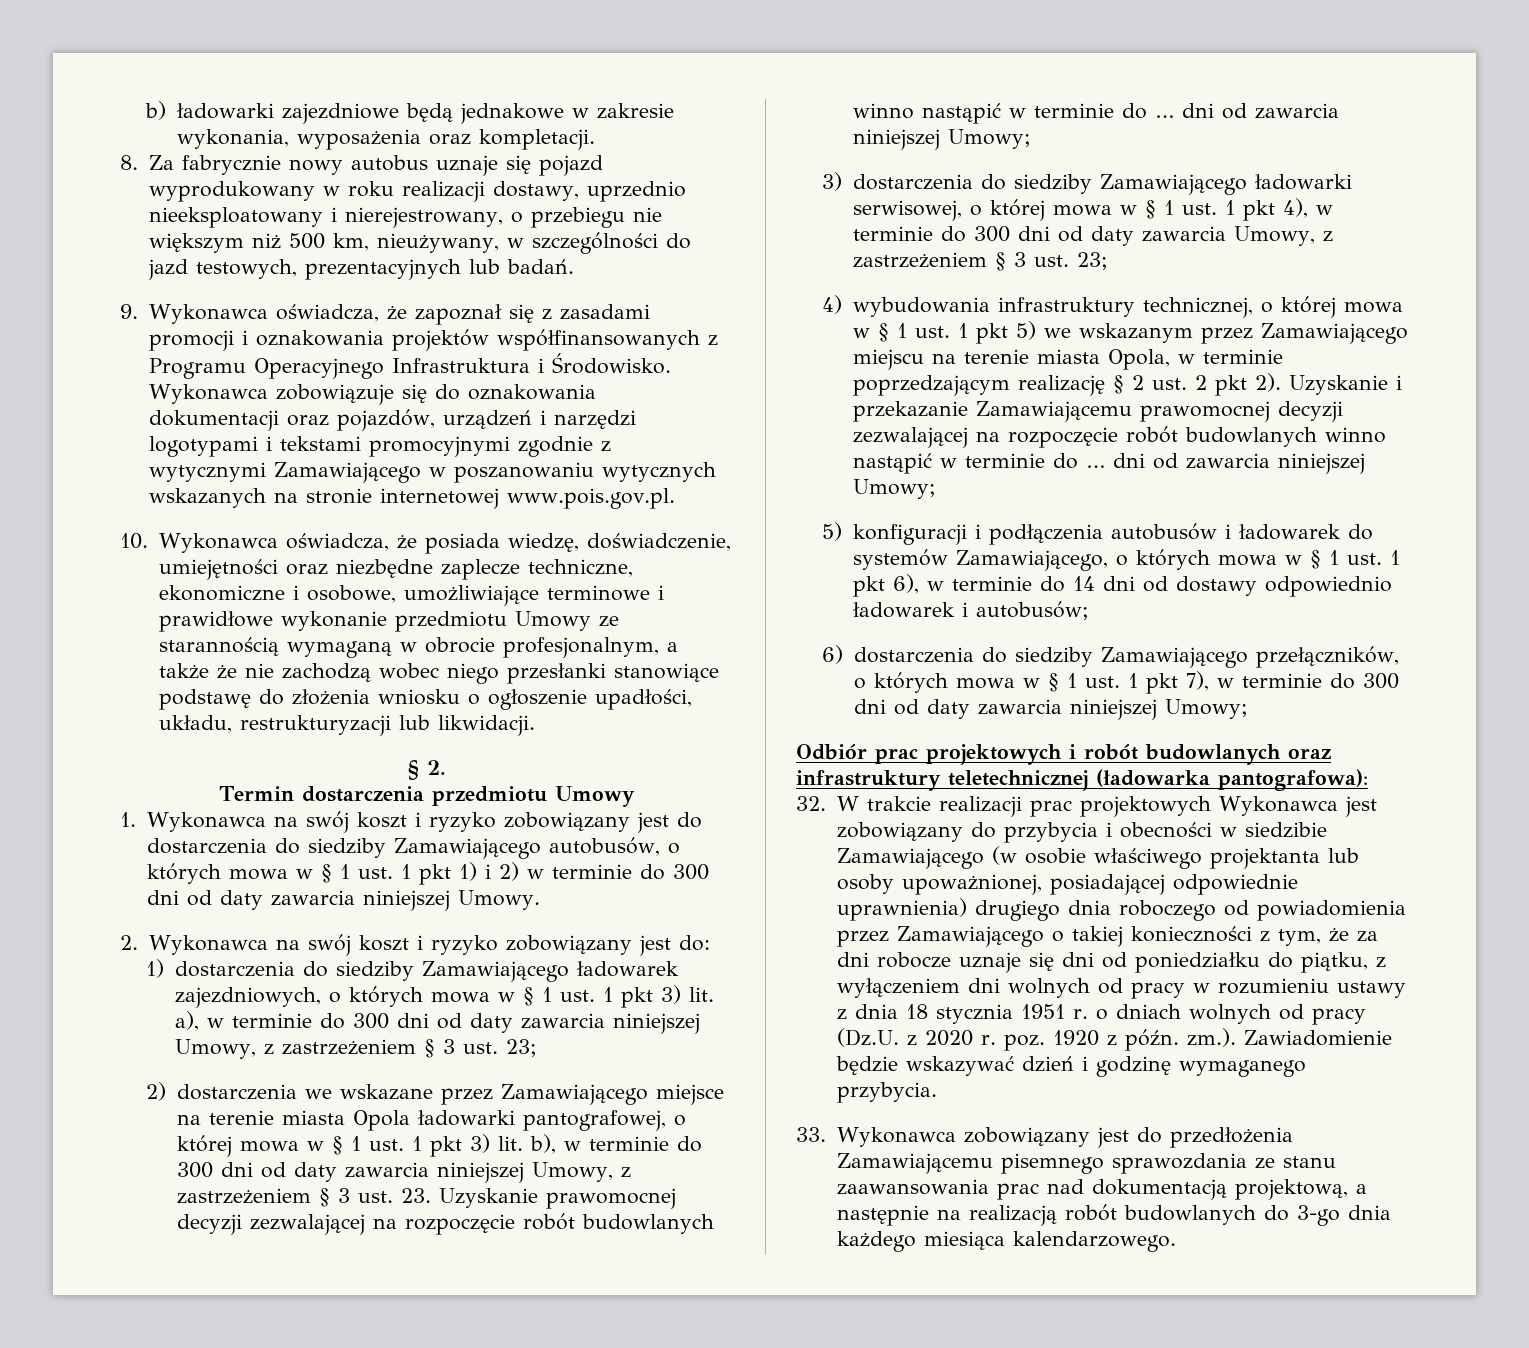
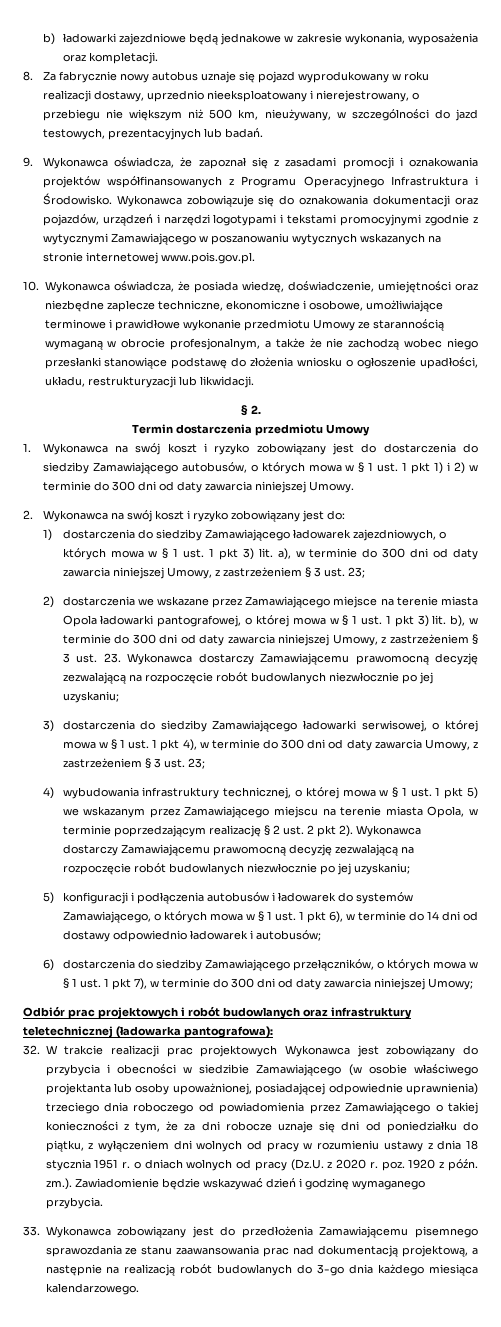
[439,1188,677,1209] [177,1213,715,1235] [853,103,1340,124] [853,129,1032,150] Uzyskanie prawomocnej decyzji zezwalającej na rozpoczęcie robót budowlanych winno nastąpić w terminie do … dni od zawarcia niniejszej Umowy; -> [127,653,478,665] [62,672,433,684] [62,691,119,703] Wykonawca dostarczy Zamawiającemu prawomocną decyzję zezwalającą na rozpoczęcie robót budowlanych niezwłocznie po jej uzyskaniu;
[1289,375,1403,395] [853,401,1344,422] [853,426,1387,448] [853,453,1366,474] [853,479,937,499] Uzyskanie i przekazanie Zamawiającemu prawomocnej decyzji zezwalającej na rozpoczęcie robót budowlanych winno nastąpić w terminie do … dni od zawarcia niniejszej Umowy; -> [355,825,421,837] [62,844,414,856] [62,863,410,875] Wykonawca dostarczy Zamawiającemu prawomocną decyzję zezwalającą na rozpoczęcie robót budowlanych niezwłocznie po jej uzyskaniu;
[974,900,1060,921] drugiego -> [45,1102,99,1114] trzeciego

